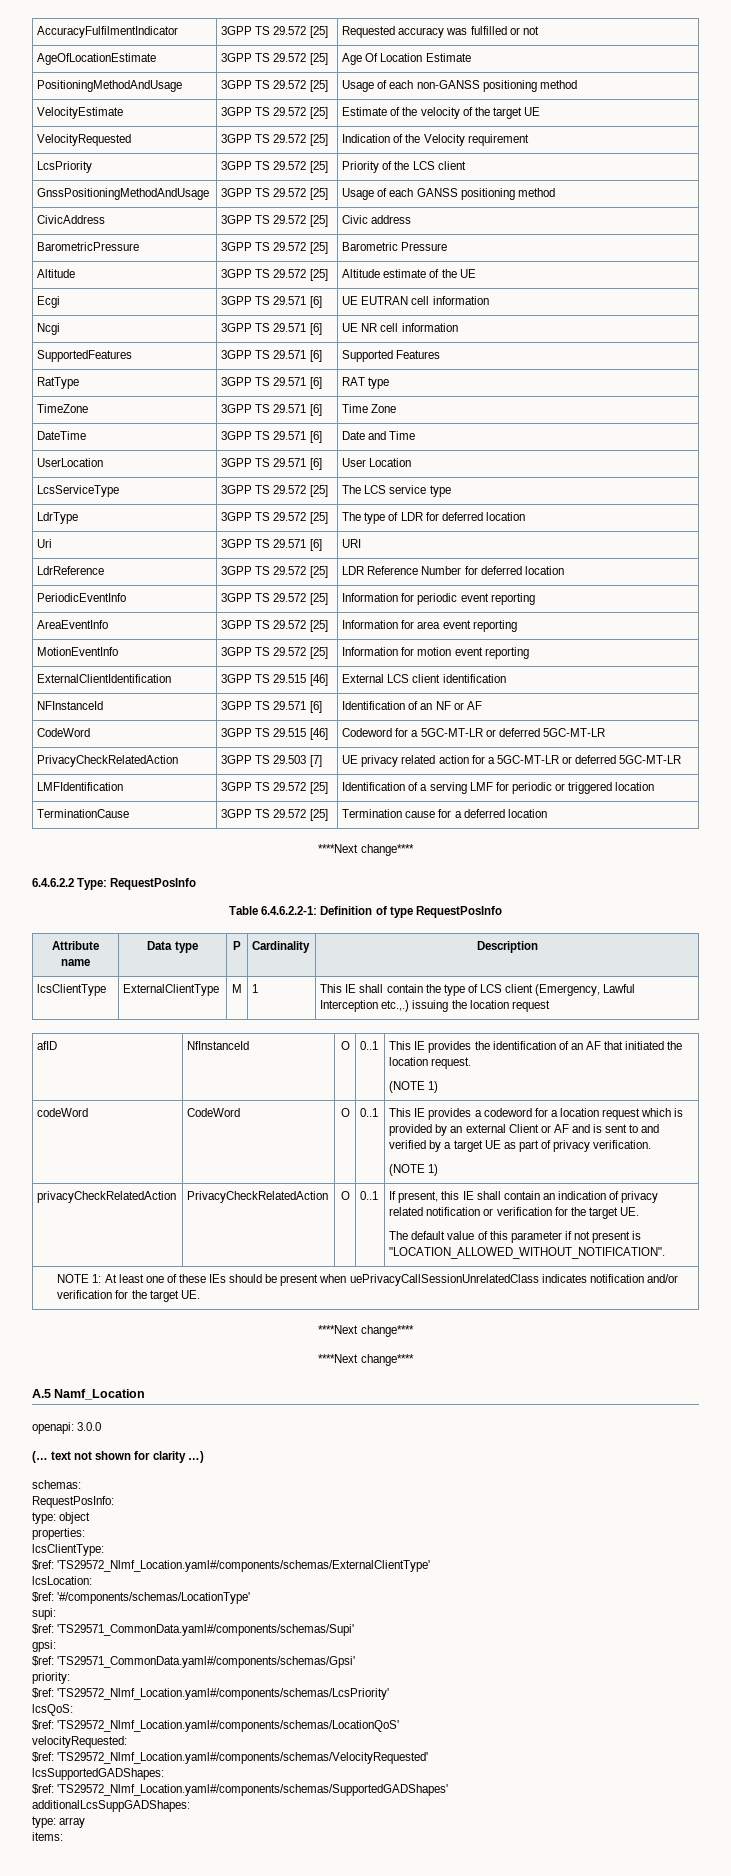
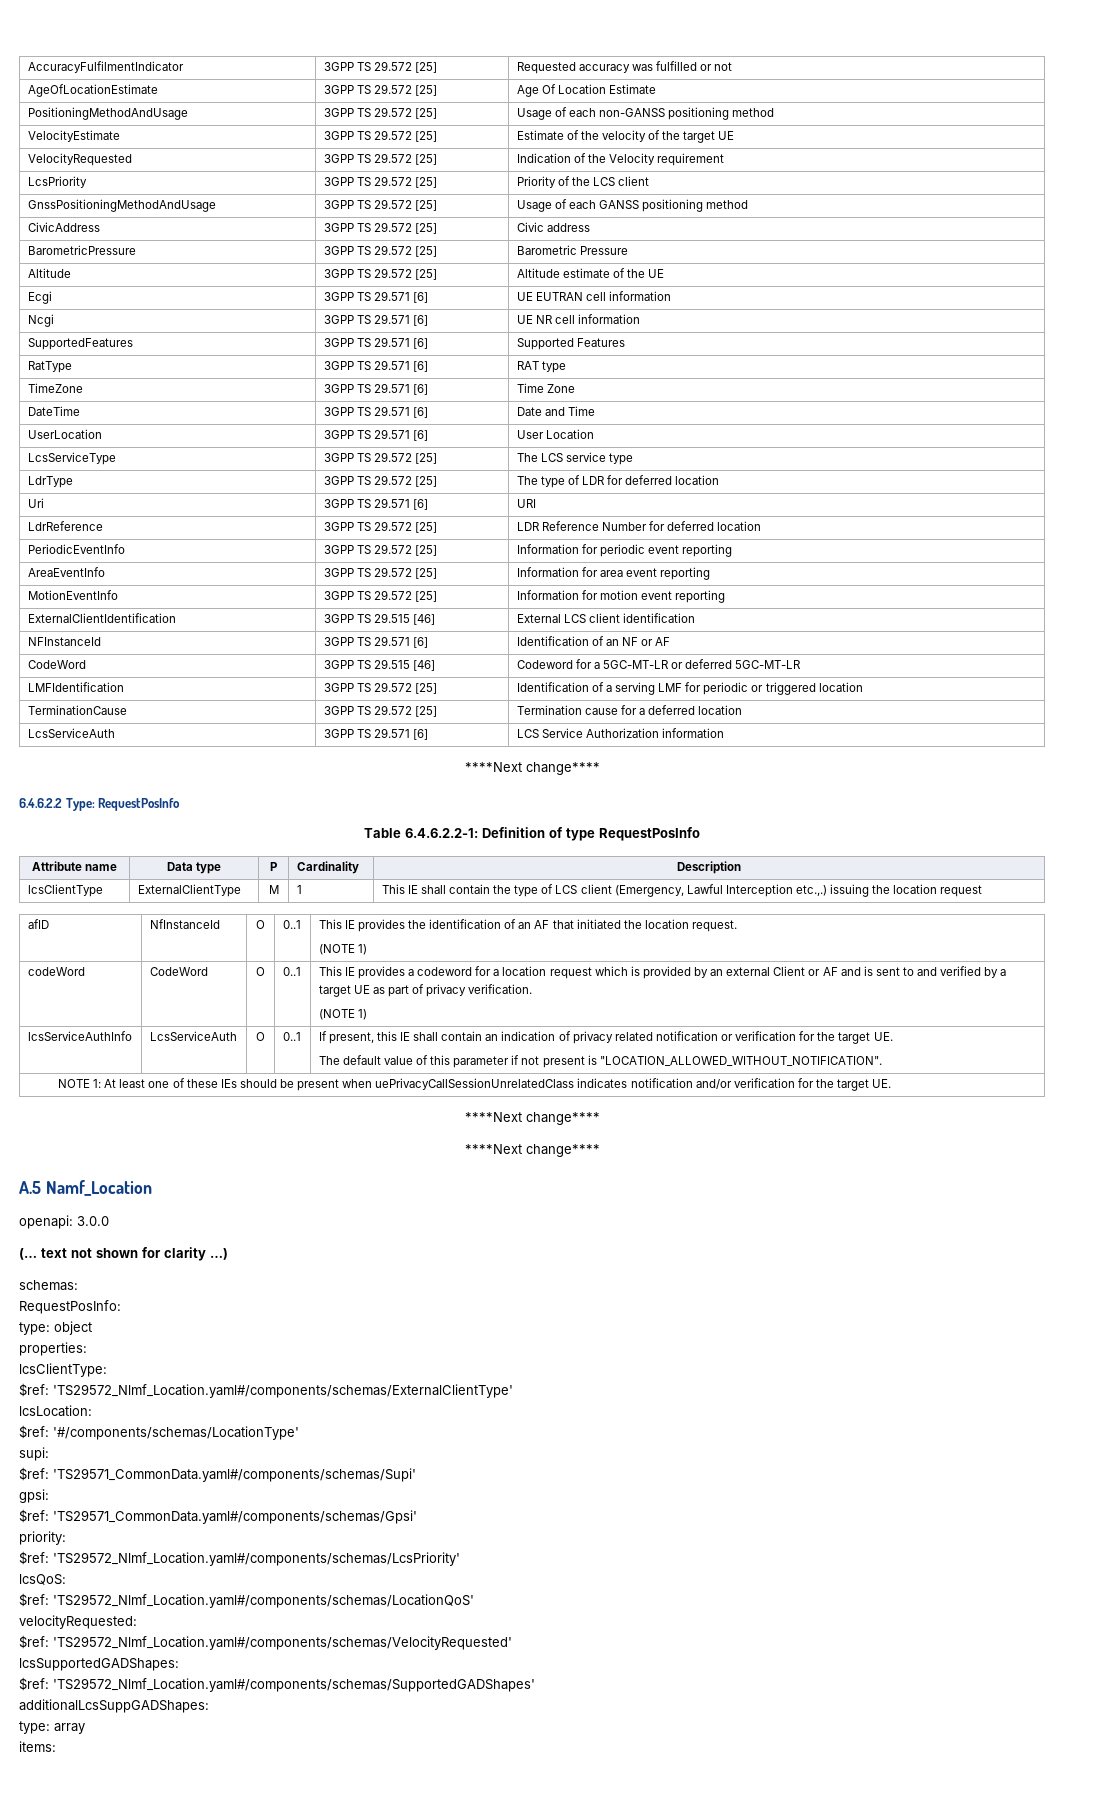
[37,755,179,767] [221,755,322,767] [342,755,682,767] // PrivacyCheckRelatedAction | 3GPP TS 29.503 [7] | UE privacy related action for a 5GC-MT-LR or deferred 5GC-MT-LR -> (802, 664) none
(547, 813) none -> [27,728,115,738] [323,728,429,740] [516,728,725,738] // LcsServiceAuth | 3GPP TS 29.571 [6] | LCS Service Authorization information
[37,1191,177,1203] [187,1191,329,1203] privacyCheckRelatedAction | PrivacyCheckRelatedAction -> [27,1031,132,1041] [149,1031,237,1041] lcsServiceAuthInfo | LcsServiceAuth

